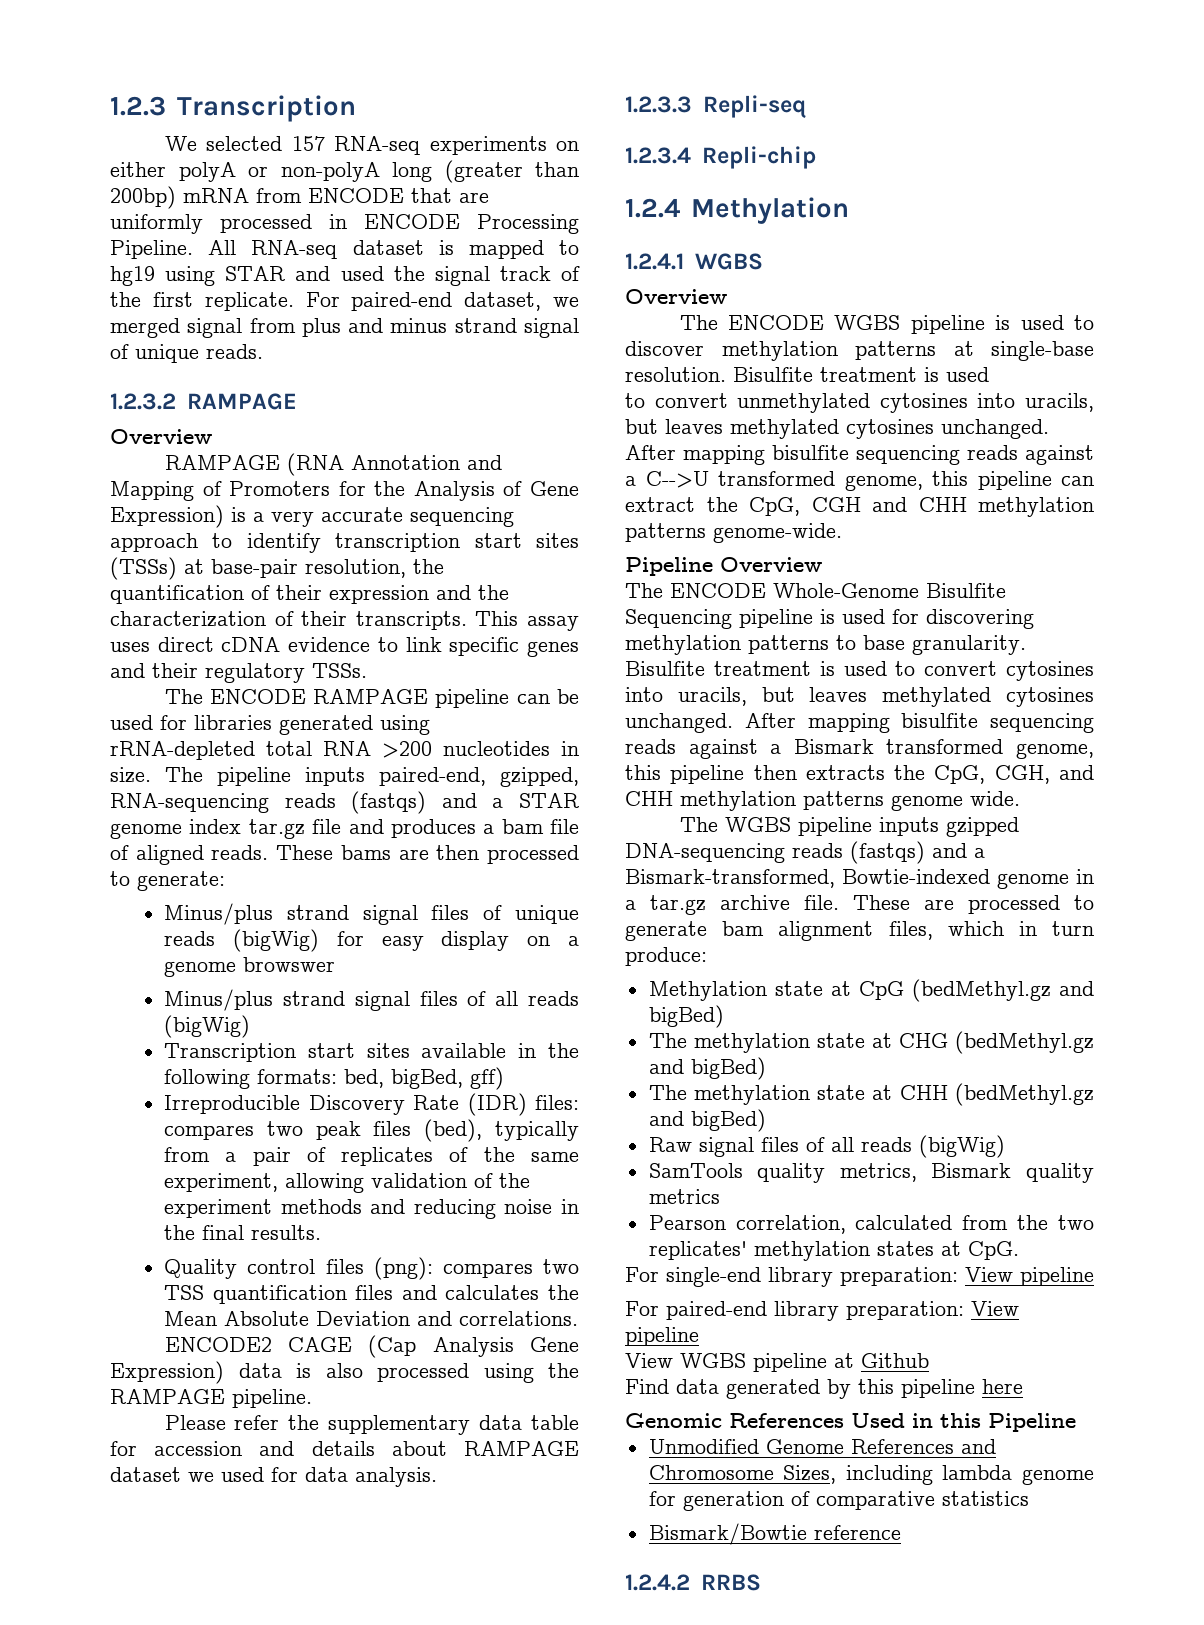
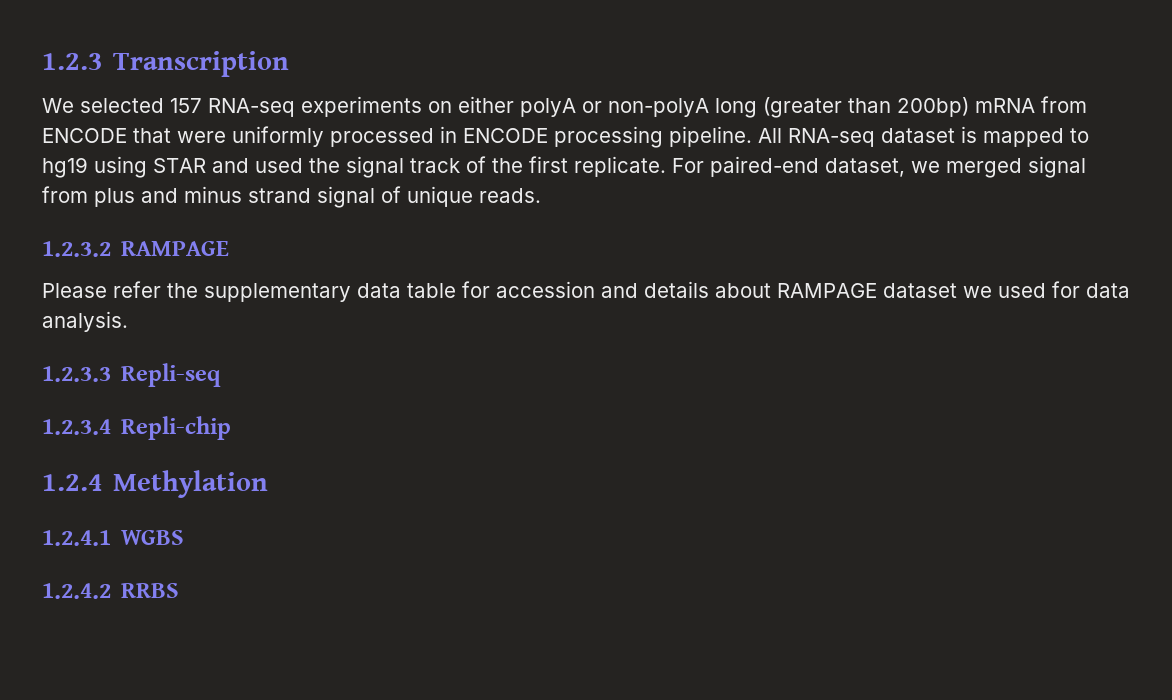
[459,192,489,203] are -> [177,131,226,143] were
[477,214,579,234] [110,240,193,259] Processing Pipeline. -> [554,126,752,148] processing pipeline.
[110,429,212,444] [164,453,502,476] [110,481,579,501] [110,505,514,528] [110,533,579,553] [110,557,444,580] [110,585,509,604] [110,611,579,631] [110,637,579,657] [110,663,367,683] [164,689,579,708] [110,715,430,735] [110,741,579,760] [110,767,579,787] [110,791,579,814] [110,819,579,839] [110,845,579,865] [110,871,225,891] [164,903,579,925] [164,929,579,952] [164,957,336,977] [164,989,580,1011] [164,1015,251,1038] [164,1043,579,1062] [164,1067,505,1090] [164,1093,579,1116] [164,1119,579,1142] [164,1147,580,1166] [164,1173,531,1193] [164,1199,579,1219] [164,1225,322,1240] [164,1257,579,1280] [164,1285,579,1304] [164,1311,579,1326] [164,1335,579,1358] [110,1361,579,1384] [110,1389,312,1408] // Overview // RAMPAGE (RNA Annotation and Mapping of Promoters for the Analysis of Gene Expression) is a very accurate sequencing approach to identify transcription start sites (TSSs) at base-pair resolution, the quantification of their expression and the characterization of their transcripts. This assay uses direct cDNA evidence to link specific genes and their regulatory TSSs. // The ENCODE RAMPAGE pipeline can be used for libraries generated using rRNA-depleted total RNA >200 nucleotides in size. The pipeline inputs paired-end, gzipped, RNA-sequencing reads (fastqs) and a STAR genome index tar.gz file and produces a bam file of aligned reads. These bams are then processed to generate: // Minus/plus strand signal files of unique reads (bigWig) for easy display on a genome browswer // Minus/plus strand signal files of all reads (bigWig) // Transcription start sites available in the following formats: bed, bigBed, gff) // Irreproducible Discovery Rate (IDR) files: compares two peak files (bed), typically from a pair of replicates of the same experiment, allowing validation of the experiment methods and reducing noise in the final results. // Quality control files (png): compares two TSS quantification files and calculates the Mean Absolute Deviation and correlations. // ENCODE2 CAGE (Cap Analysis Gene Expression) data is also processed using the RAMPAGE pipeline. -> (230, 248) none
[625,289,727,304] [679,315,1094,334] [625,341,1094,361] [625,367,989,382] [625,393,1094,413] [625,419,1049,439] [625,445,1094,465] [625,471,1094,491] [625,497,1094,517] [625,523,842,543] [625,557,822,576] [625,583,1006,598] [625,609,1034,629] [625,635,1026,655] [625,661,1094,681] [625,687,1094,707] [625,713,1094,733] [625,739,1094,759] [625,765,1094,784] [625,791,1020,811] [679,817,1019,837] [625,841,985,864] [625,869,1094,889] [625,895,1094,915] [625,921,1094,941] [625,947,707,966] [648,979,1094,1002] [648,1005,724,1028] [648,1031,1094,1054] [648,1057,766,1080] [648,1083,1094,1106] [648,1109,766,1132] [648,1135,1005,1158] [648,1163,1094,1183] [648,1189,720,1204] [648,1215,1094,1234] [648,1241,1019,1261] [625,1267,1094,1287] [625,1301,1019,1321] [625,1327,699,1346] [625,1353,929,1372] [625,1379,1023,1399] [625,1413,1076,1432] [648,1439,996,1454] [648,1465,1094,1485] [648,1491,1029,1511] [648,1523,901,1545] // Overview // The ENCODE WGBS pipeline is used to discover methylation patterns at single-base resolution. Bisulfite treatment is used // to convert unmethylated cytosines into uracils, but leaves methylated cytosines unchanged. After mapping bisulfite sequencing reads against a C-->U transformed genome, this pipeline can extract the CpG, CGH and CHH methylation patterns genome-wide. // Pipeline Overview // The ENCODE Whole-Genome Bisulfite Sequencing pipeline is used for discovering methylation patterns to base granularity. Bisulfite treatment is used to convert cytosines into uracils, but leaves methylated cytosines unchanged. After mapping bisulfite sequencing reads against a Bismark transformed genome, this pipeline then extracts the CpG, CGH, and CHH methylation patterns genome wide. // The WGBS pipeline inputs gzipped DNA-sequencing reads (fastqs) and a Bismark-transformed, Bowtie-indexed genome in a tar.gz archive file. These are processed to generate bam alignment files, which in turn produce: // Methylation state at CpG (bedMethyl.gz and bigBed) // The methylation state at CHG (bedMethyl.gz and bigBed) // The methylation state at CHH (bedMethyl.gz and bigBed) // Raw signal files of all reads (bigWig) // SamTools quality metrics, Bismark quality metrics // Pearson correlation, calculated from the two replicates' methylation states at CpG. // For single-end library preparation: View pipeline // For paired-end library preparation: View pipeline // View WGBS pipeline at Github // Find data generated by this pipeline here // Genomic References Used in this Pipeline // Unmodified Genome References and Chromosome Sizes, including lambda genome for generation of comparative statistics // Bismark/Bowtie reference -> (185, 537) none

